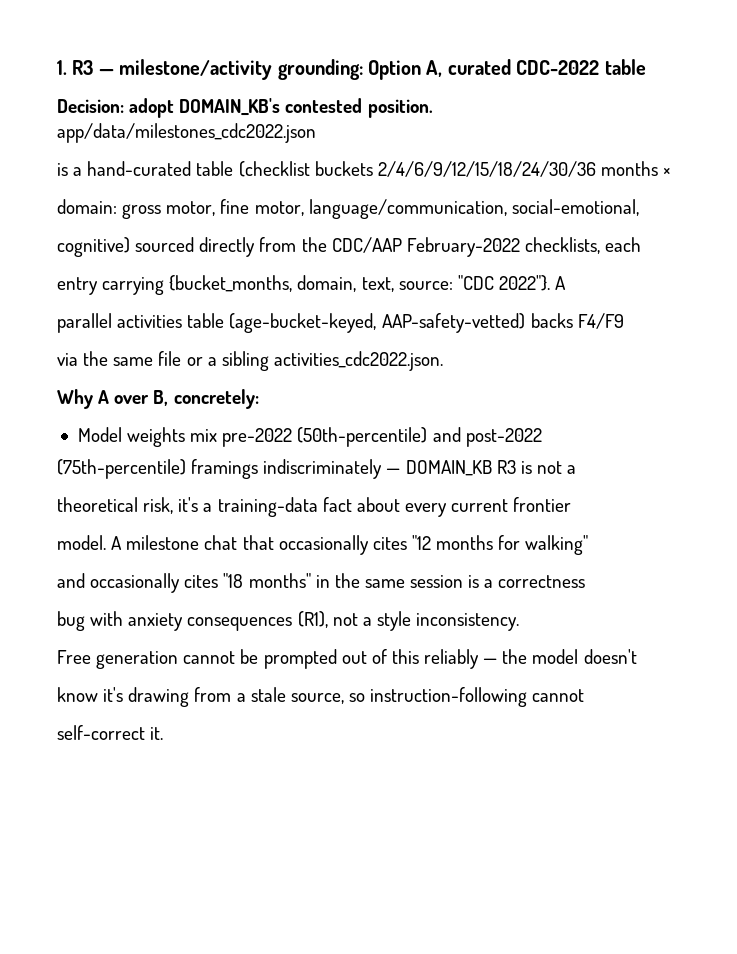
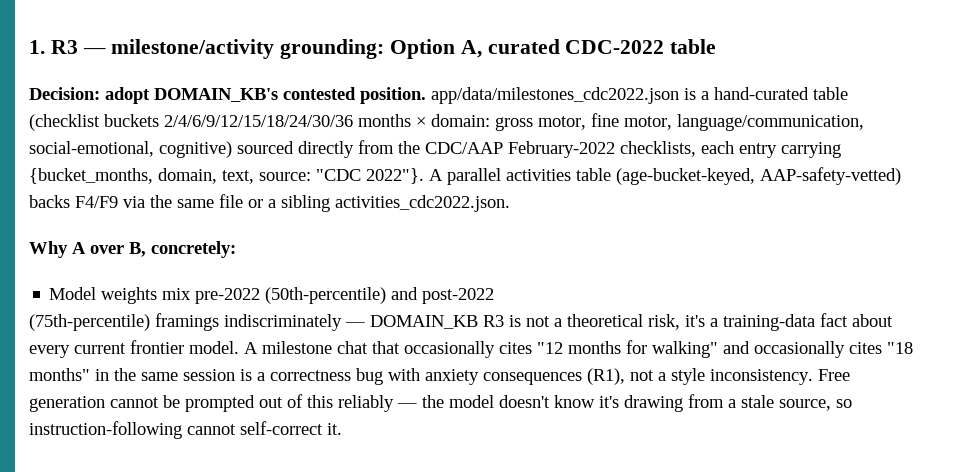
(316, 133) // -> (679, 95) none
(672, 172) // -> (426, 122) none
(639, 207) // -> (154, 149) none
(642, 244) // -> (734, 147) none
(567, 283) // -> (443, 175) none
(624, 321) // -> (118, 202) none
(577, 469) // -> (562, 322) none
(572, 504) // -> (184, 347) none
(589, 545) // -> (718, 349) none
(586, 581) // -> (351, 375) none
(520, 622) // -> (813, 377) none
(637, 656) // -> (550, 401) none
(585, 695) // -> (236, 429) none

